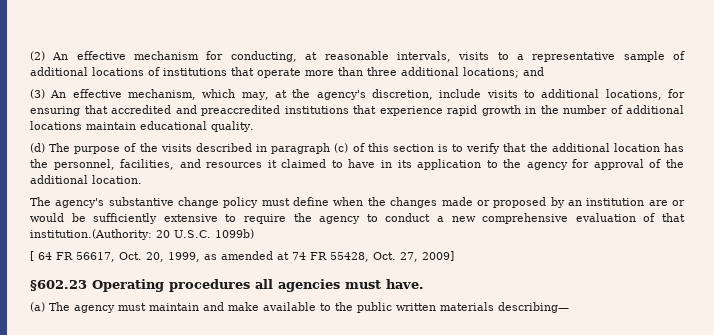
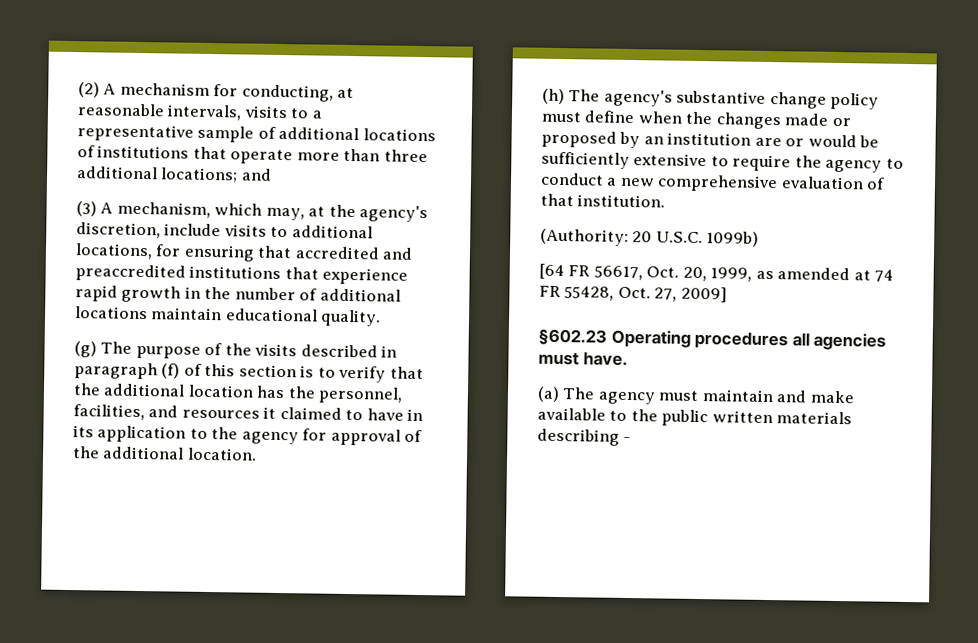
[52,51,126,60] An effective -> [103,83,117,95] A
[50,89,122,98] An effective -> [100,202,114,214] A
[30,143,45,153] (d) -> [74,341,97,358] (g)
[334,143,349,153] (c) -> [161,363,181,379] (f)
(142, 179) none -> [542,88,565,105] (h)
[30,229,152,240] institution.(Authority: -> [577,194,666,208] [540,228,629,246] institution. // (Authority:
[30,251,52,261] [ 64 -> [539,263,565,280] [64
[498,302,569,313] describing— -> [537,428,632,446] describing -

